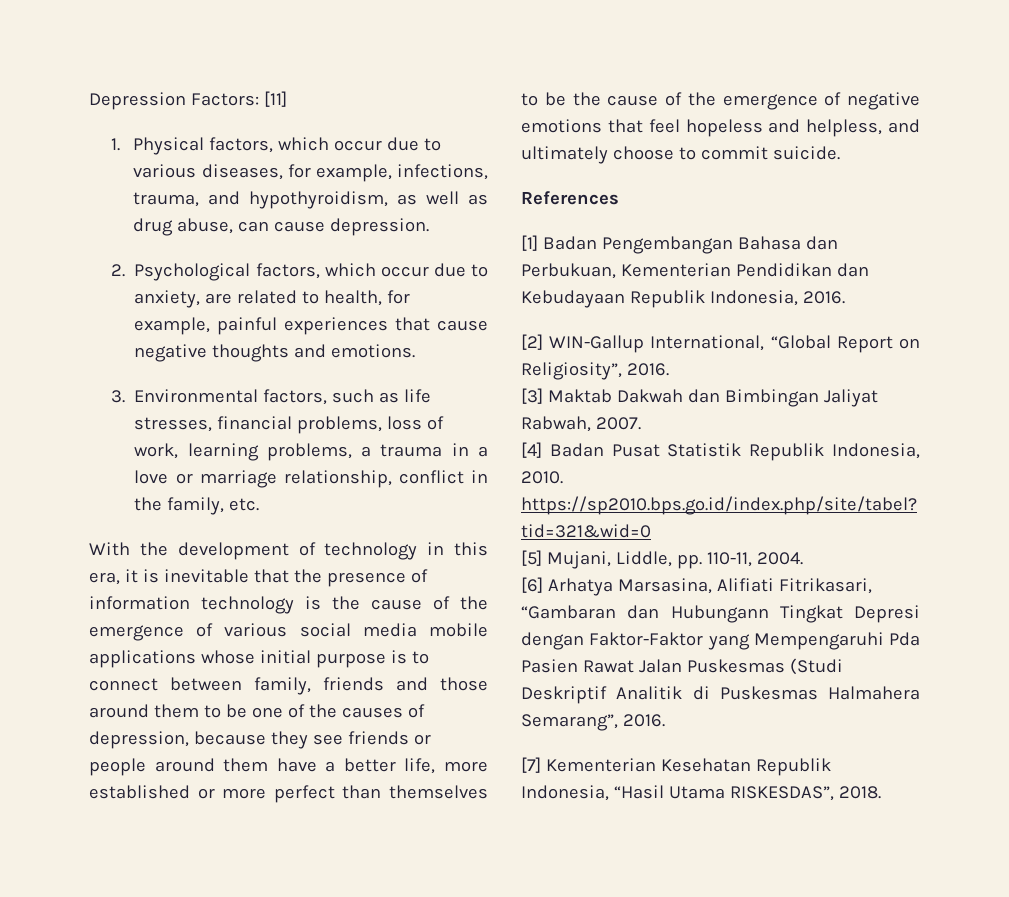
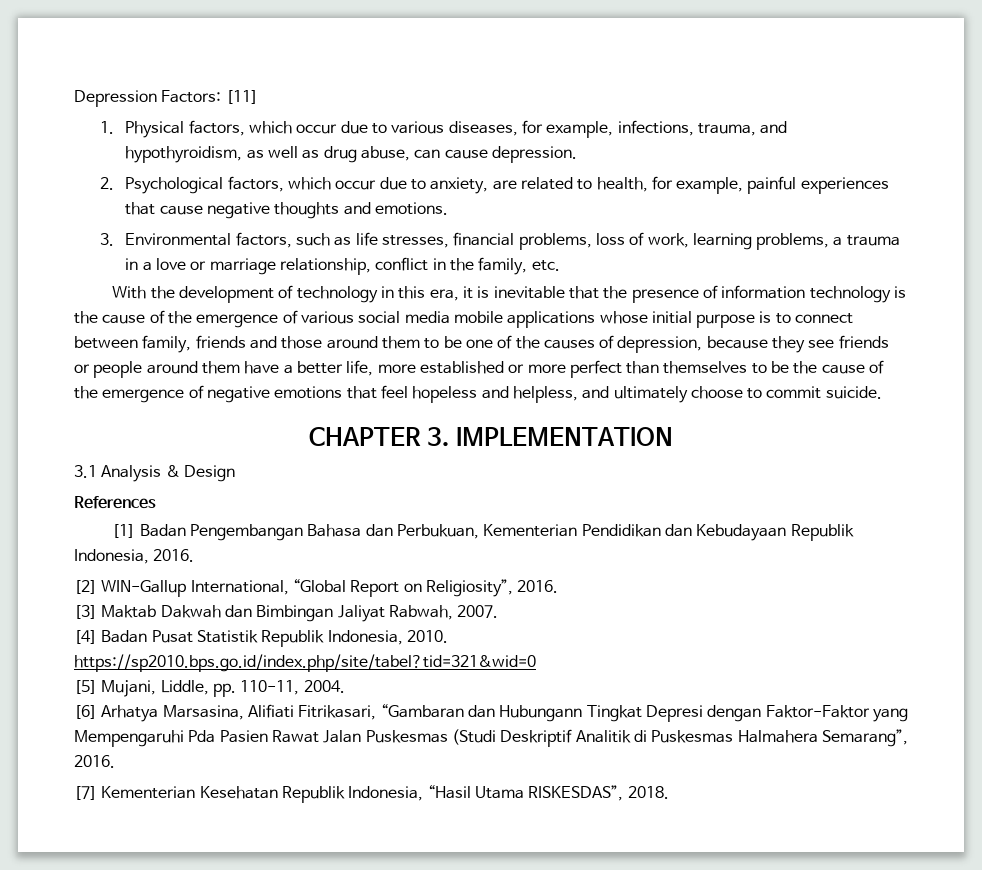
(840, 153) none -> [309,427,673,447] [74,465,235,482] // CHAPTER 3. IMPLEMENTATION // 3.1 Analysis & Design

